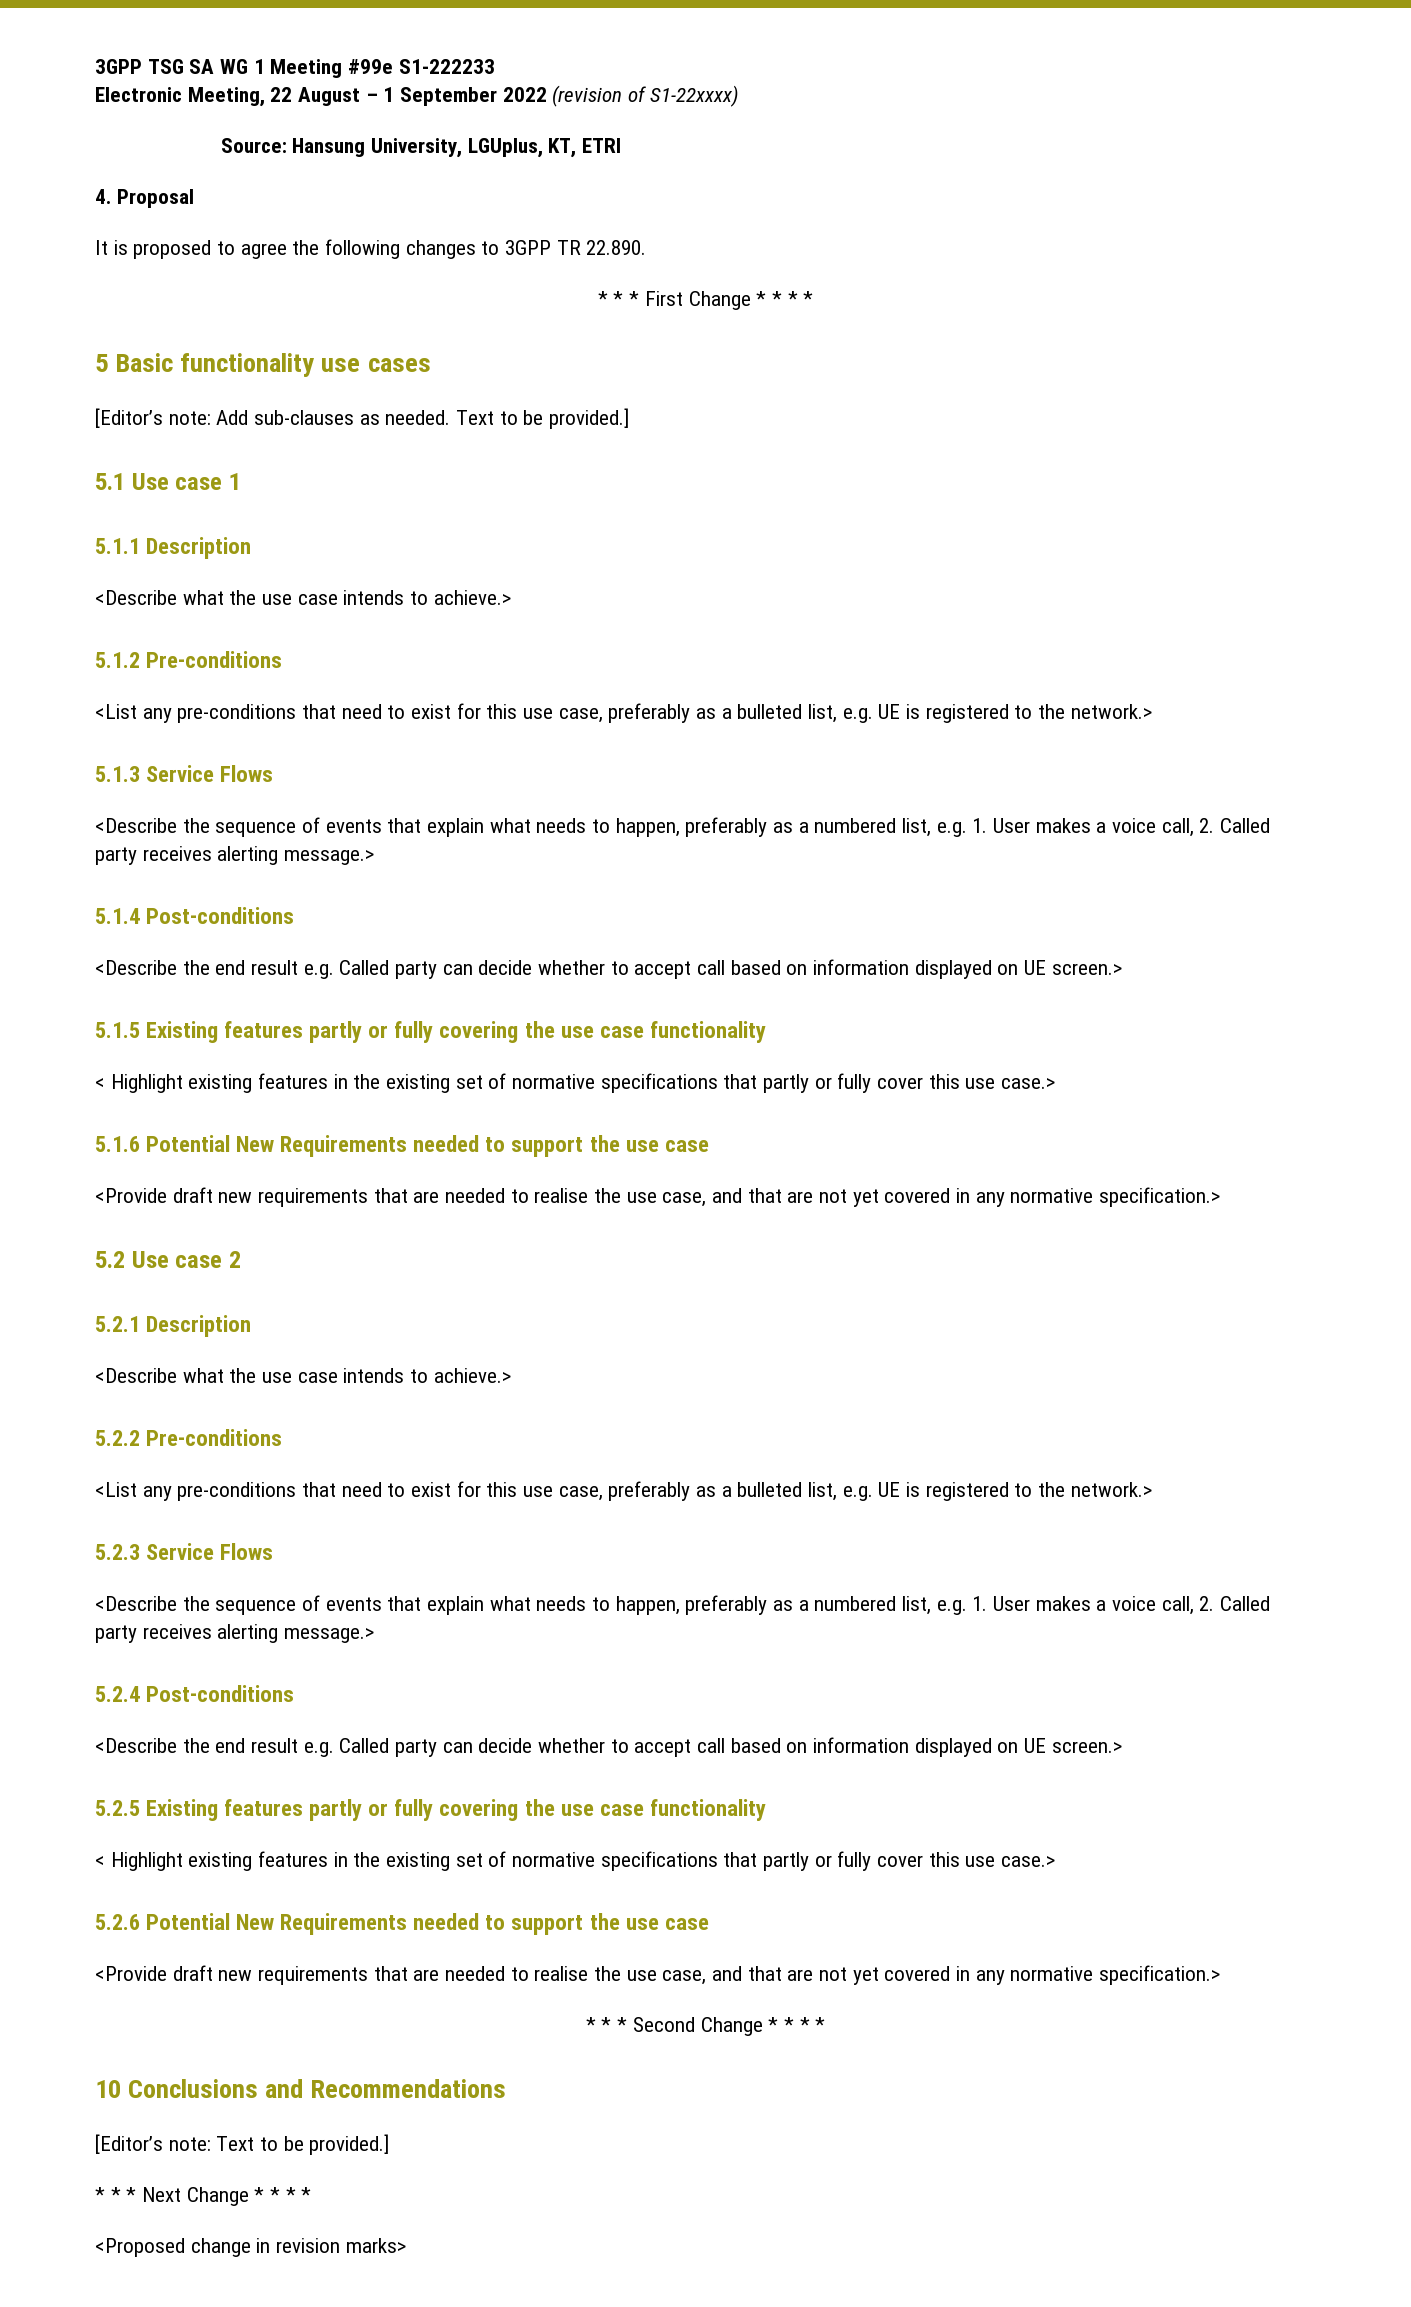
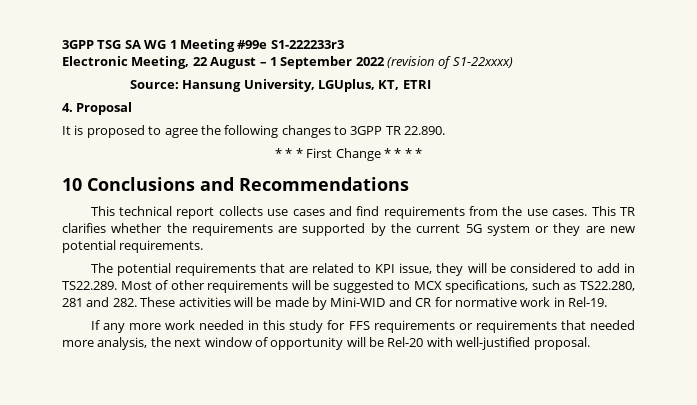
[398,59,495,74] S1-222233 -> [270,40,344,49] S1-222233r3
[95,353,431,377] [95,408,630,429] [95,473,241,490] [95,537,252,559] [95,590,511,605] [95,651,283,668] [95,703,1152,723] [95,765,274,782] [95,817,1271,837] [95,846,375,865] [95,907,295,924] [95,959,1122,979] [95,1021,766,1043] [95,1073,1056,1093] [95,1135,709,1157] [95,1187,1221,1207] [95,1251,241,1268] [95,1315,252,1337] [95,1368,511,1383] [95,1429,283,1446] [95,1481,1152,1501] [95,1543,274,1560] [95,1595,1271,1615] [95,1624,375,1643] [95,1685,295,1702] [95,1737,1122,1757] [95,1799,766,1821] [95,1851,1056,1871] [95,1913,709,1935] [95,1965,1221,1985] [585,2017,826,2036] [95,2079,507,2098] [95,2134,390,2155] [95,2187,312,2206] [95,2238,406,2257] 5 Basic functionality use cases // [Editor’s note: Add sub-clauses as needed. Text to be provided.] // 5.1 Use case 1 // 5.1.1 Description // <Describe what the use case intends to achieve.> // 5.1.2 Pre-conditions // <List any pre-conditions that need to exist for this use case, preferably as a bulleted list, e.g. UE is registered to the network.> // 5.1.3 Service Flows // <Describe the sequence of events that explain what needs to happen, preferably as a numbered list, e.g. 1. User makes a voice call, 2. Called party receives alerting message.> // 5.1.4 Post-conditions // <Describe the end result e.g. Called party can decide whether to accept call based on information displayed on UE screen.> // 5.1.5 Existing features partly or fully covering the use case functionality // < Highlight existing features in the existing set of normative specifications that partly or fully cover this use case.> // 5.1.6 Potential New Requirements needed to support the use case // <Provide draft new requirements that are needed to realise the use case, and that are not yet covered in any normative specification.> // 5.2 Use case 2 // 5.2.1 Description // <Describe what the use case intends to achieve.> // 5.2.2 Pre-conditions // <List any pre-conditions that need to exist for this use case, preferably as a bulleted list, e.g. UE is registered to the network.> // 5.2.3 Service Flows // <Describe the sequence of events that explain what needs to happen, preferably as a numbered list, e.g. 1. User makes a voice call, 2. Called party receives alerting message.> // 5.2.4 Post-conditions // <Describe the end result e.g. Called party can decide whether to accept call based on information displayed on UE screen.> // 5.2.5 Existing features partly or fully covering the use case functionality // < Highlight existing features in the existing set of normative specifications that partly or fully cover this use case.> // 5.2.6 Potential New Requirements needed to support the use case // <Provide draft new requirements that are needed to realise the use case, and that are not yet covered in any normative specification.> // * * * Second Change * * * * // 10 Conclusions and Recommendations // [Editor’s note: Text to be provided.] // * * * Next Change * * * * // <Proposed change in revision marks> -> [62,177,409,191] [90,206,635,219] [62,223,635,236] [62,240,204,253] [90,263,636,276] [62,280,636,293] [62,297,607,310] [90,320,636,333] [62,337,590,350] 10 Conclusions and Recommendations // This technical report collects use cases and find requirements from the use cases. This TR clarifies whether the requirements are supported by the current 5G system or they are new potential requirements. // The potential requirements that are related to KPI issue, they will be considered to add in TS22.289. Most of other requirements will be suggested to MCX specifications, such as TS22.280, 281 and 282. These activities will be made by Mini-WID and CR for normative work in Rel-19. // If any more work needed in this study for FFS requirements or requirements that needed more analysis, the next window of opportunity will be Rel-20 with well-justified proposal.

